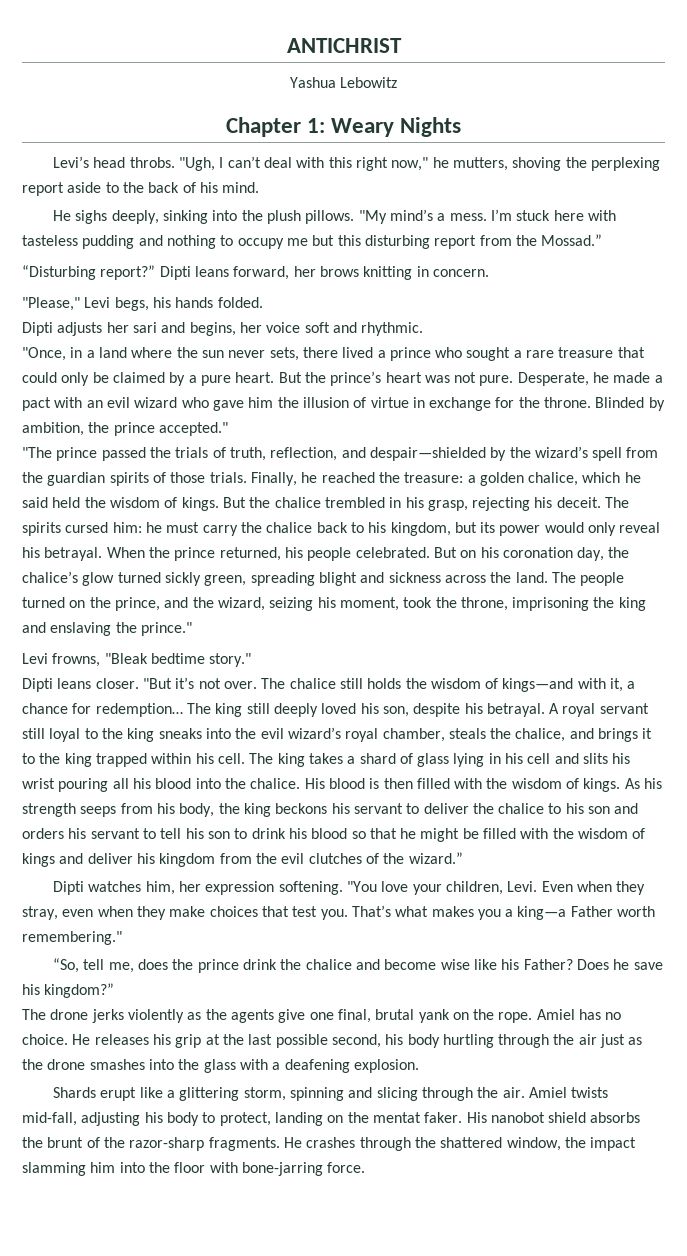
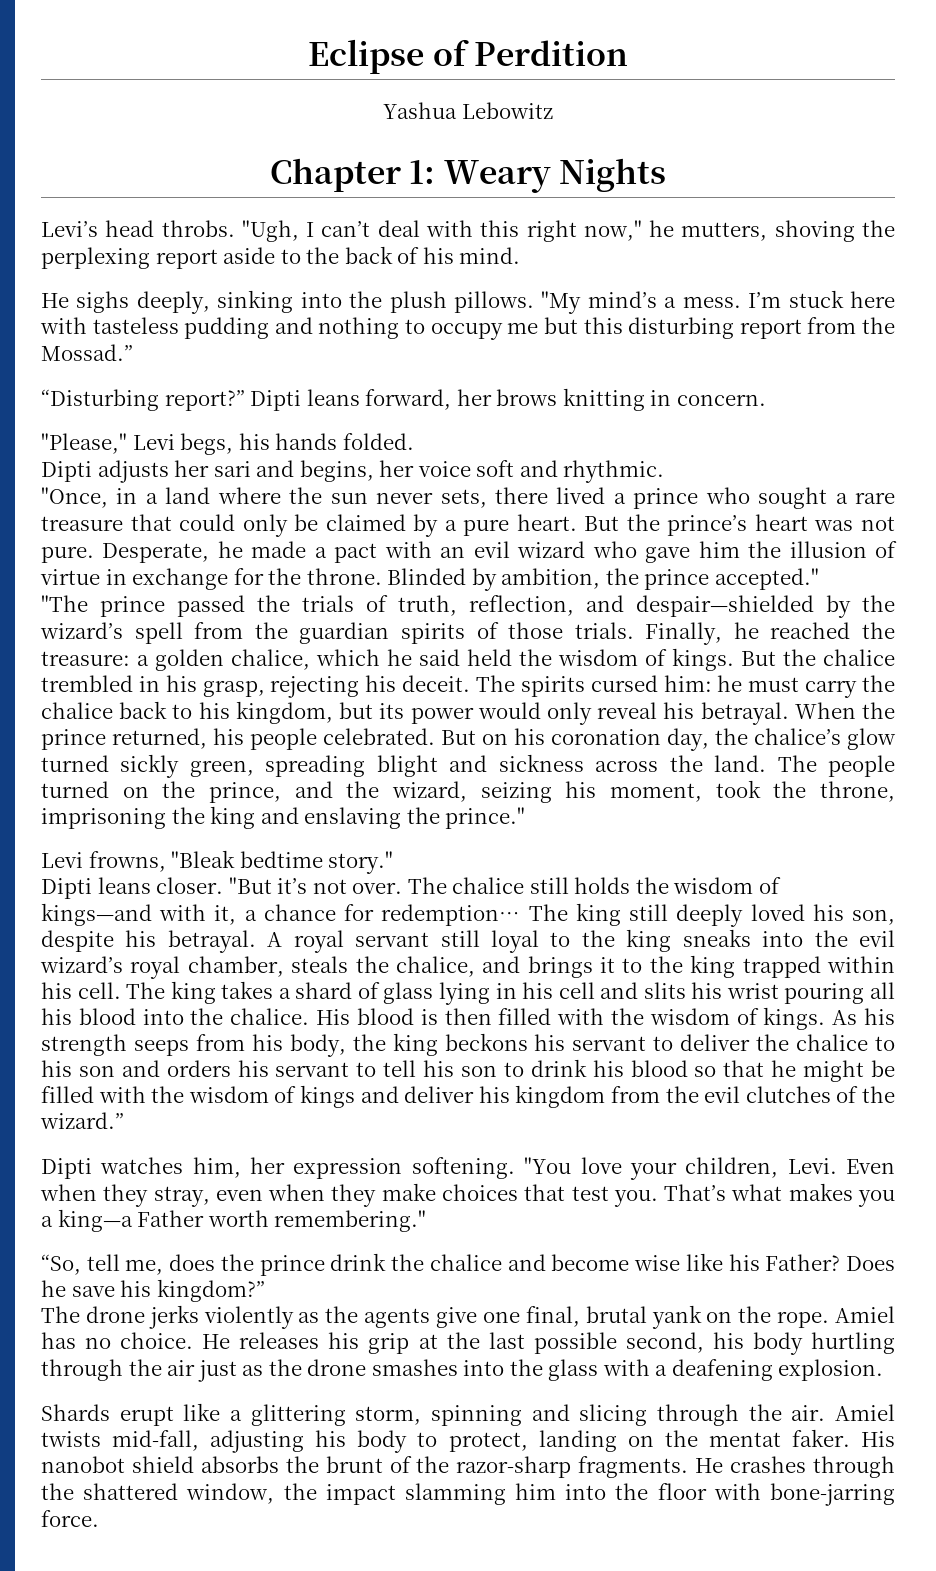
[286,38,402,53] ANTICHRIST -> [307,39,629,74] Eclipse of Perdition

